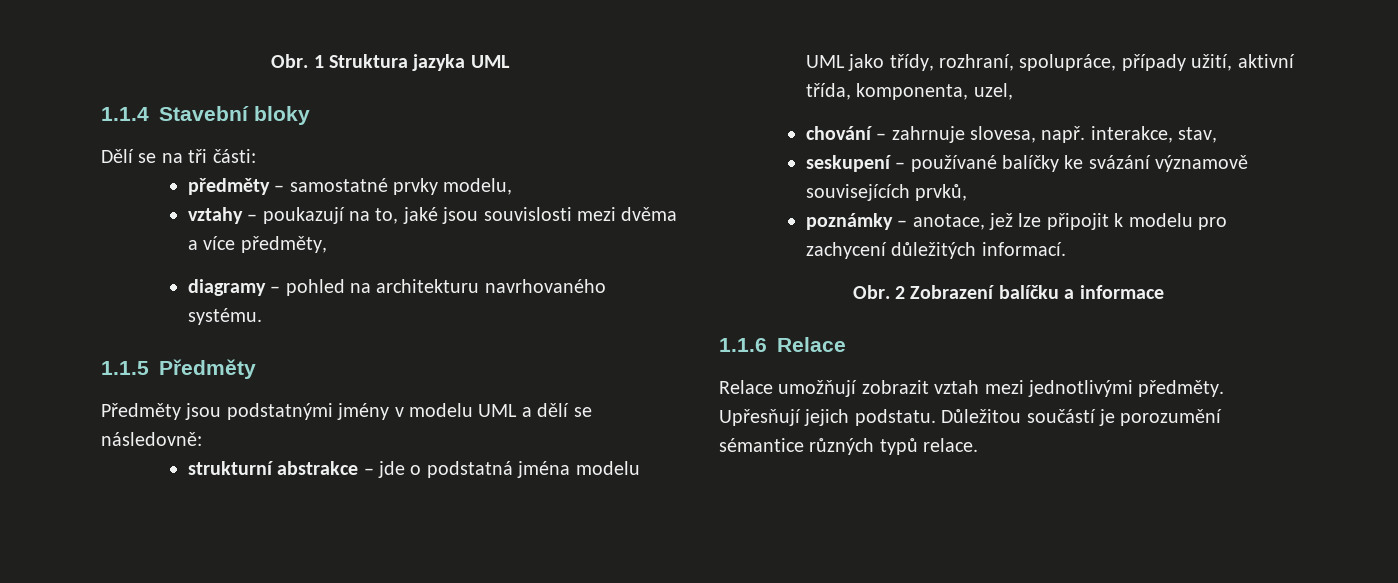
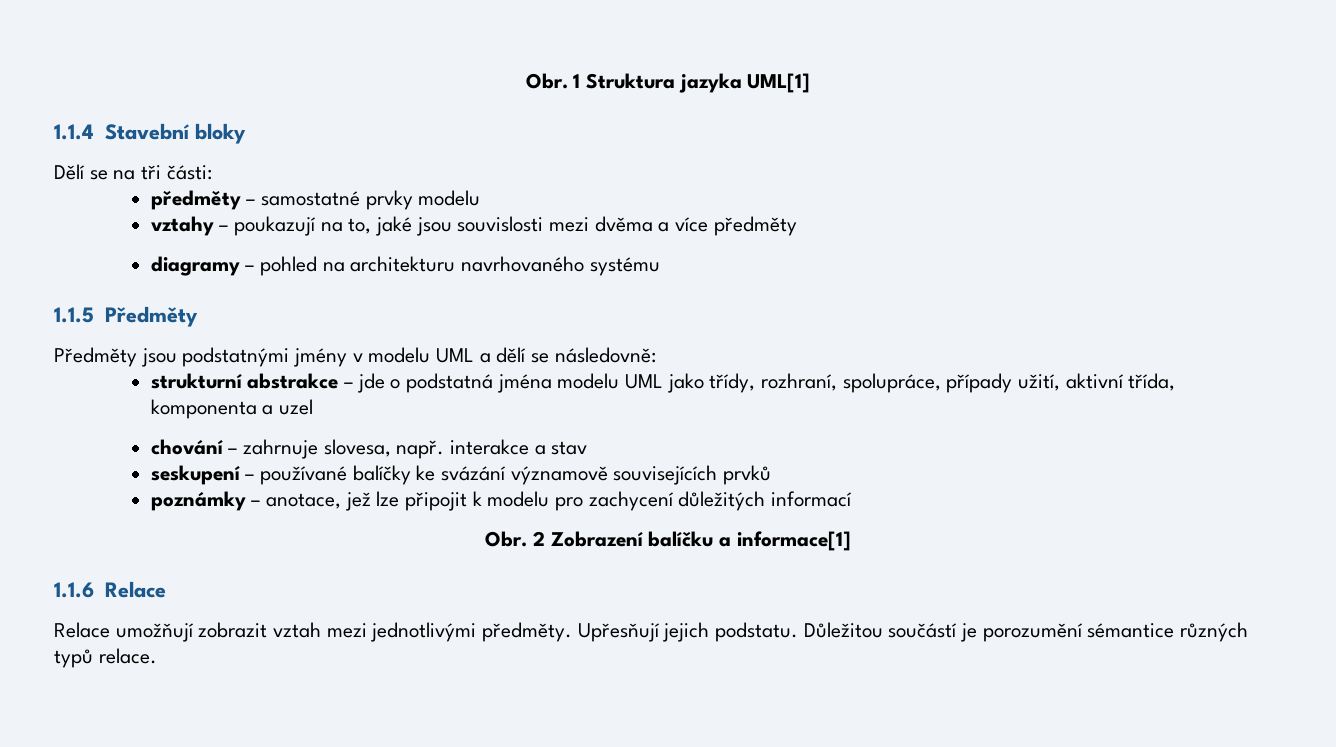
[470,55,510,68] UML -> [747,73,811,93] UML[1]
[443,178,513,195] modelu, -> [418,190,481,206] modelu
[240,236,327,253] předměty, -> [713,216,797,236] předměty
[187,308,262,325] systému. -> [589,257,660,276] systému
[856,83,1013,100] komponenta, uzel, -> [150,399,314,419] komponenta a uzel
[1090,126,1218,143] interakce, stav, -> [450,439,588,455] interakce a stav
[915,184,968,201] prvků, -> [723,465,772,485] prvků
[981,242,1066,256] informací. -> [771,491,853,507] informací
[1079,285,1164,299] informace -> [736,531,851,551] informace[1]

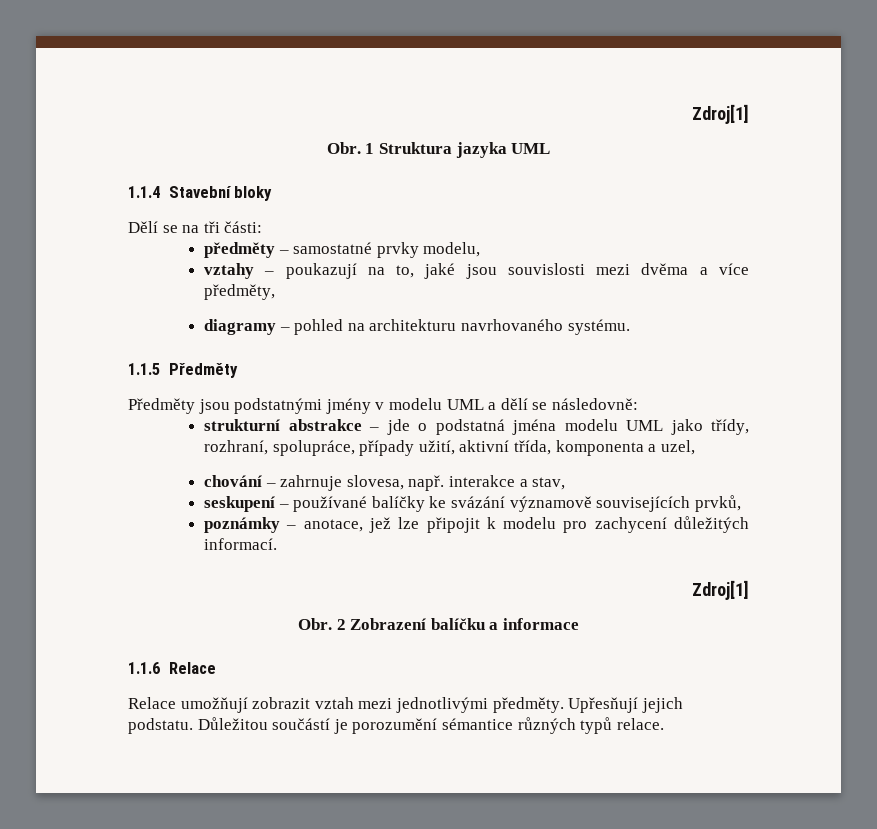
(525, 81) none -> [692,104,749,124] Zdroj[1] //
[747,73,811,93] UML[1] -> [511,143,551,154] UML
[418,190,481,206] modelu -> [423,242,481,257] modelu,
[713,216,797,236] předměty -> [204,284,276,300] předměty,
[589,257,660,276] systému -> [567,319,630,335] systému.
[279,399,314,415] uzel -> [660,440,695,455] uzel,
[551,441,588,455] stav -> [532,477,566,490] stav,
[723,465,772,485] prvků -> [694,495,741,512] prvků,
[771,491,853,507] informací -> [204,538,278,550] [692,580,749,600] informací. // Zdroj[1]
[736,531,851,551] informace[1] -> [502,618,579,630] informace

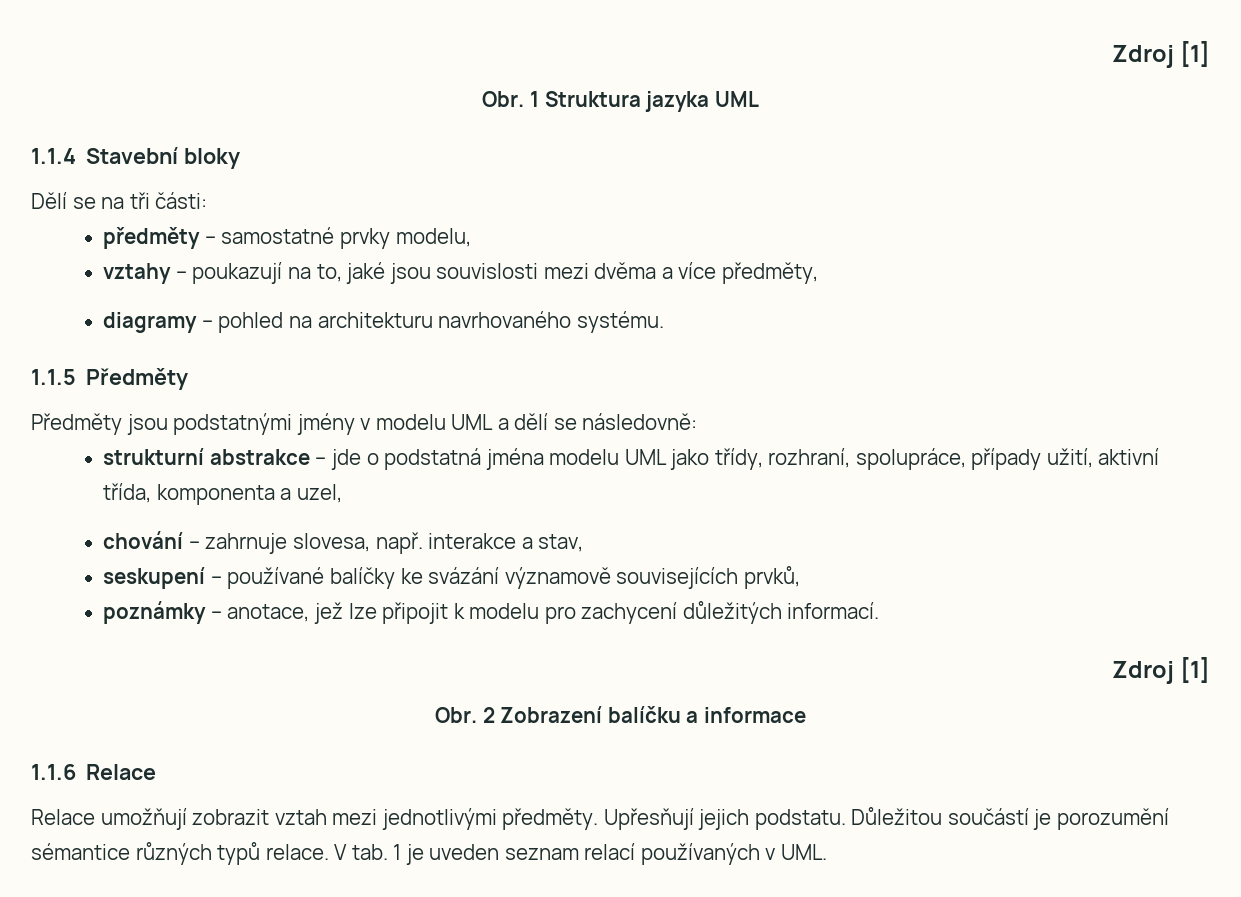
[692,104,749,124] Zdroj[1] -> [1111,41,1210,68] Zdroj [1]
[692,580,749,600] Zdroj[1] -> [1111,657,1210,684] Zdroj [1]
(664, 724) none -> [334,843,827,865] V tab. 1 je uveden seznam relací používaných v UML.

